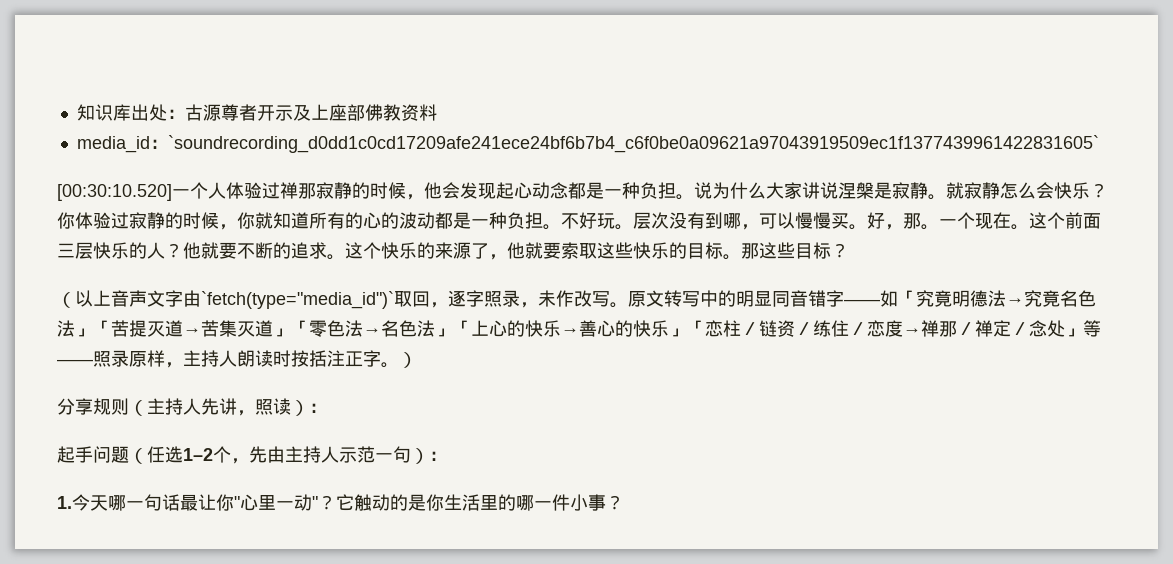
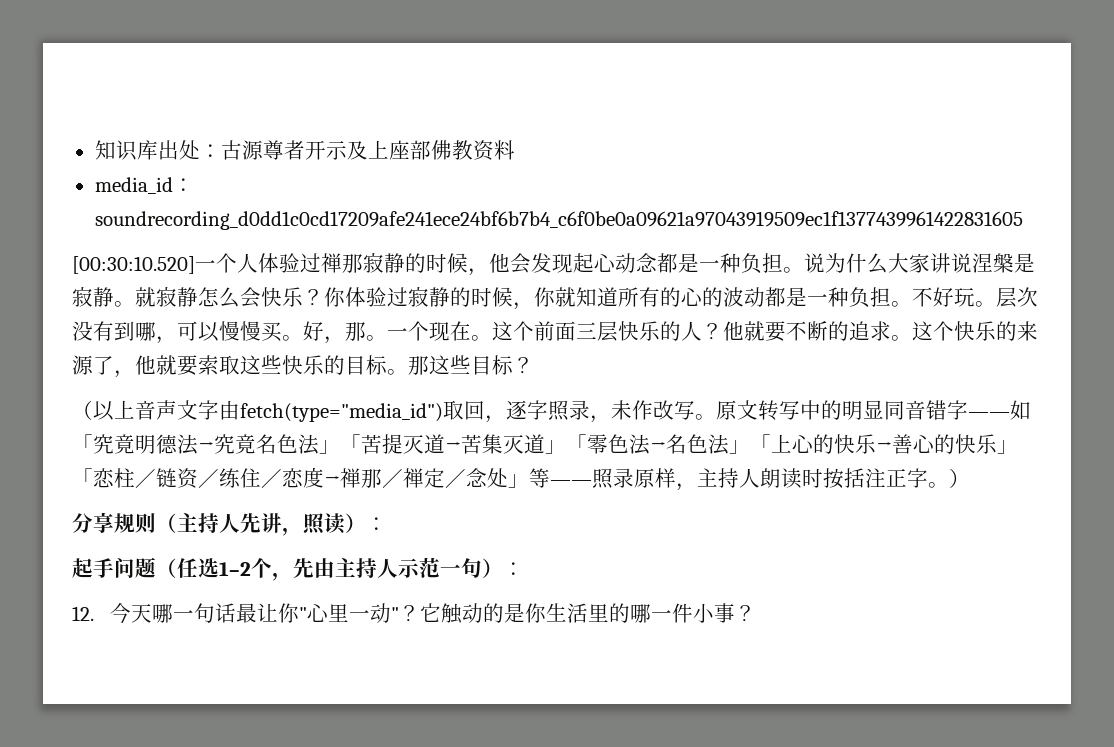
[167,135,1099,153] `soundrecording_d0dd1c0cd17209afe241ece24bf6b7b4_c6f0be0a09621a97043919509ec1f1377439961422831605` -> [94,211,1023,230] soundrecording_d0dd1c0cd17209afe241ece24bf6b7b4_c6f0be0a09621a97043919509ec1f1377439961422831605
[201,291,394,309] `fetch(type="media_id")` -> [240,403,443,422] fetch(type="media_id")
[57,496,72,509] 1. -> [72,606,94,621] 12.

